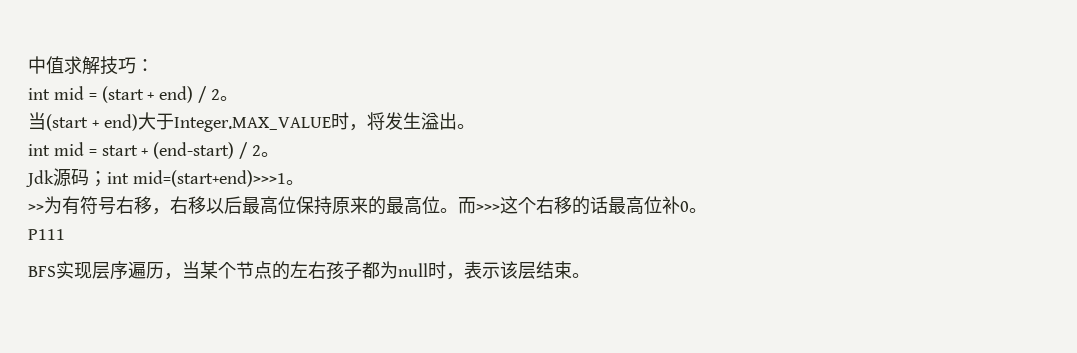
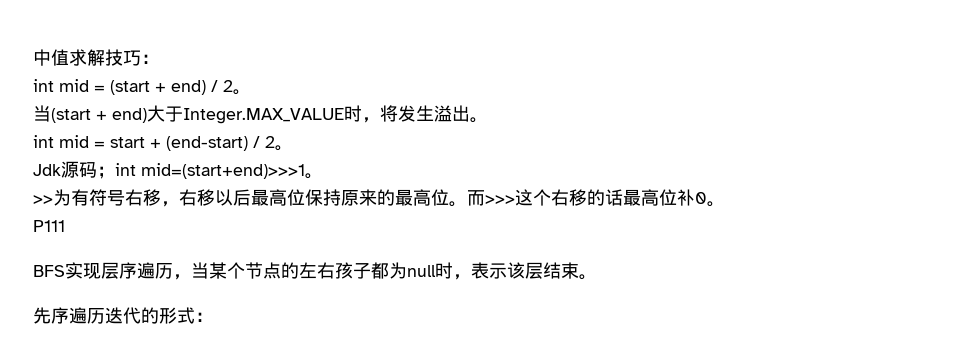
(590, 275) none -> [33,307,213,324] // 先序遍历迭代的形式：

